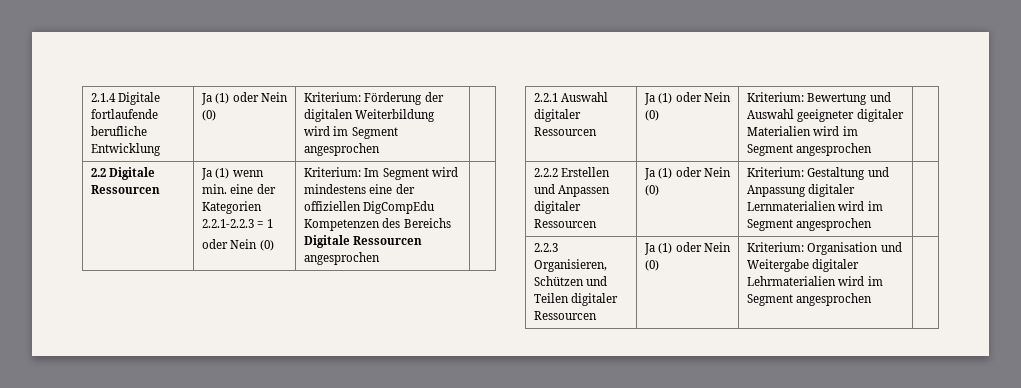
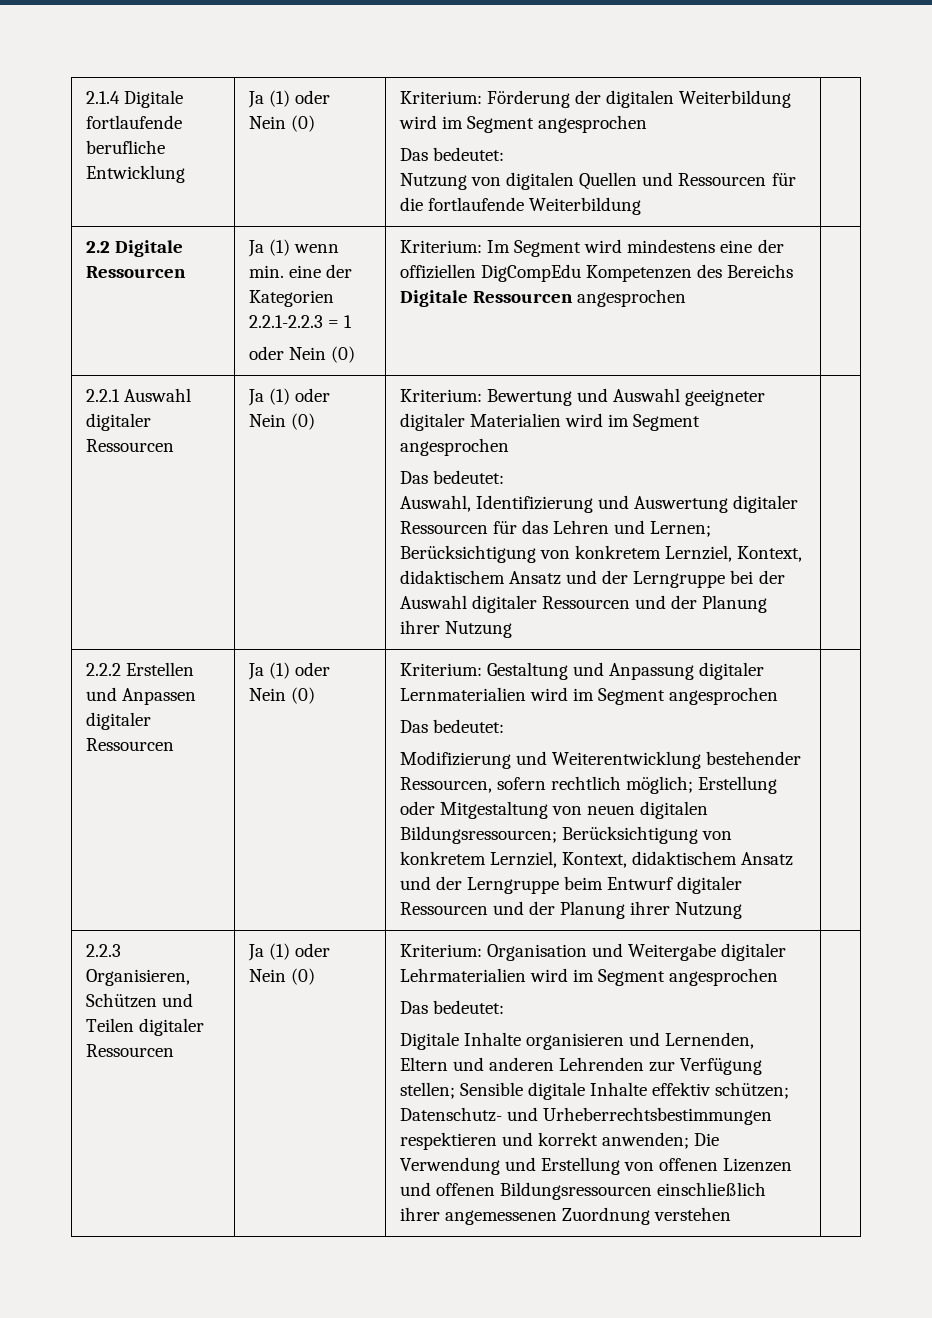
(381, 149) none -> [399,147,504,161] [399,172,796,190] [399,197,642,215] // Das bedeutet: // Nutzung von digitalen Quellen und Ressourcen für die fortlaufende Weiterbildung
(873, 149) none -> [399,470,504,484] [399,495,799,513] [399,520,712,537] [399,545,803,563] [399,570,785,588] [399,595,768,613] [399,620,512,638] // Das bedeutet: // Auswahl, Identifizierung und Auswertung digitaler Ressourcen für das Lehren und Lernen; Berücksichtigung von konkretem Lernziel, Kontext, didaktischem Ansatz und der Lerngruppe bei der Auswahl digitaler Ressourcen und der Planung ihrer Nutzung
(873, 224) none -> [399,719,504,733] [399,751,802,769] [399,776,778,794] [399,801,709,819] [399,826,733,844] [399,851,794,868] [399,876,743,894] [399,901,743,919] // Das bedeutet: // Modifizierung und Weiterentwicklung bestehender Ressourcen, sofern rechtlich möglich; Erstellung oder Mitgestaltung von neuen digitalen Bildungsressourcen; Berücksichtigung von konkretem Lernziel, Kontext, didaktischem Ansatz und der Lerngruppe beim Entwurf digitaler Ressourcen und der Planung ihrer Nutzung
(873, 299) none -> [399,1000,504,1014] [399,1032,755,1050] [399,1057,763,1075] [399,1082,790,1100] [399,1107,773,1125] [399,1132,720,1150] [399,1157,793,1175] [399,1182,767,1200] [399,1207,732,1225] // Das bedeutet: // Digitale Inhalte organisieren und Lernenden, Eltern und anderen Lehrenden zur Verfügung stellen; Sensible digitale Inhalte effektiv schützen; Datenschutz- und Urheberrechtsbestimmungen respektieren und korrekt anwenden; Die Verwendung und Erstellung von offenen Lizenzen und offenen Bildungsressourcen einschließlich ihrer angemessenen Zuordnung verstehen

